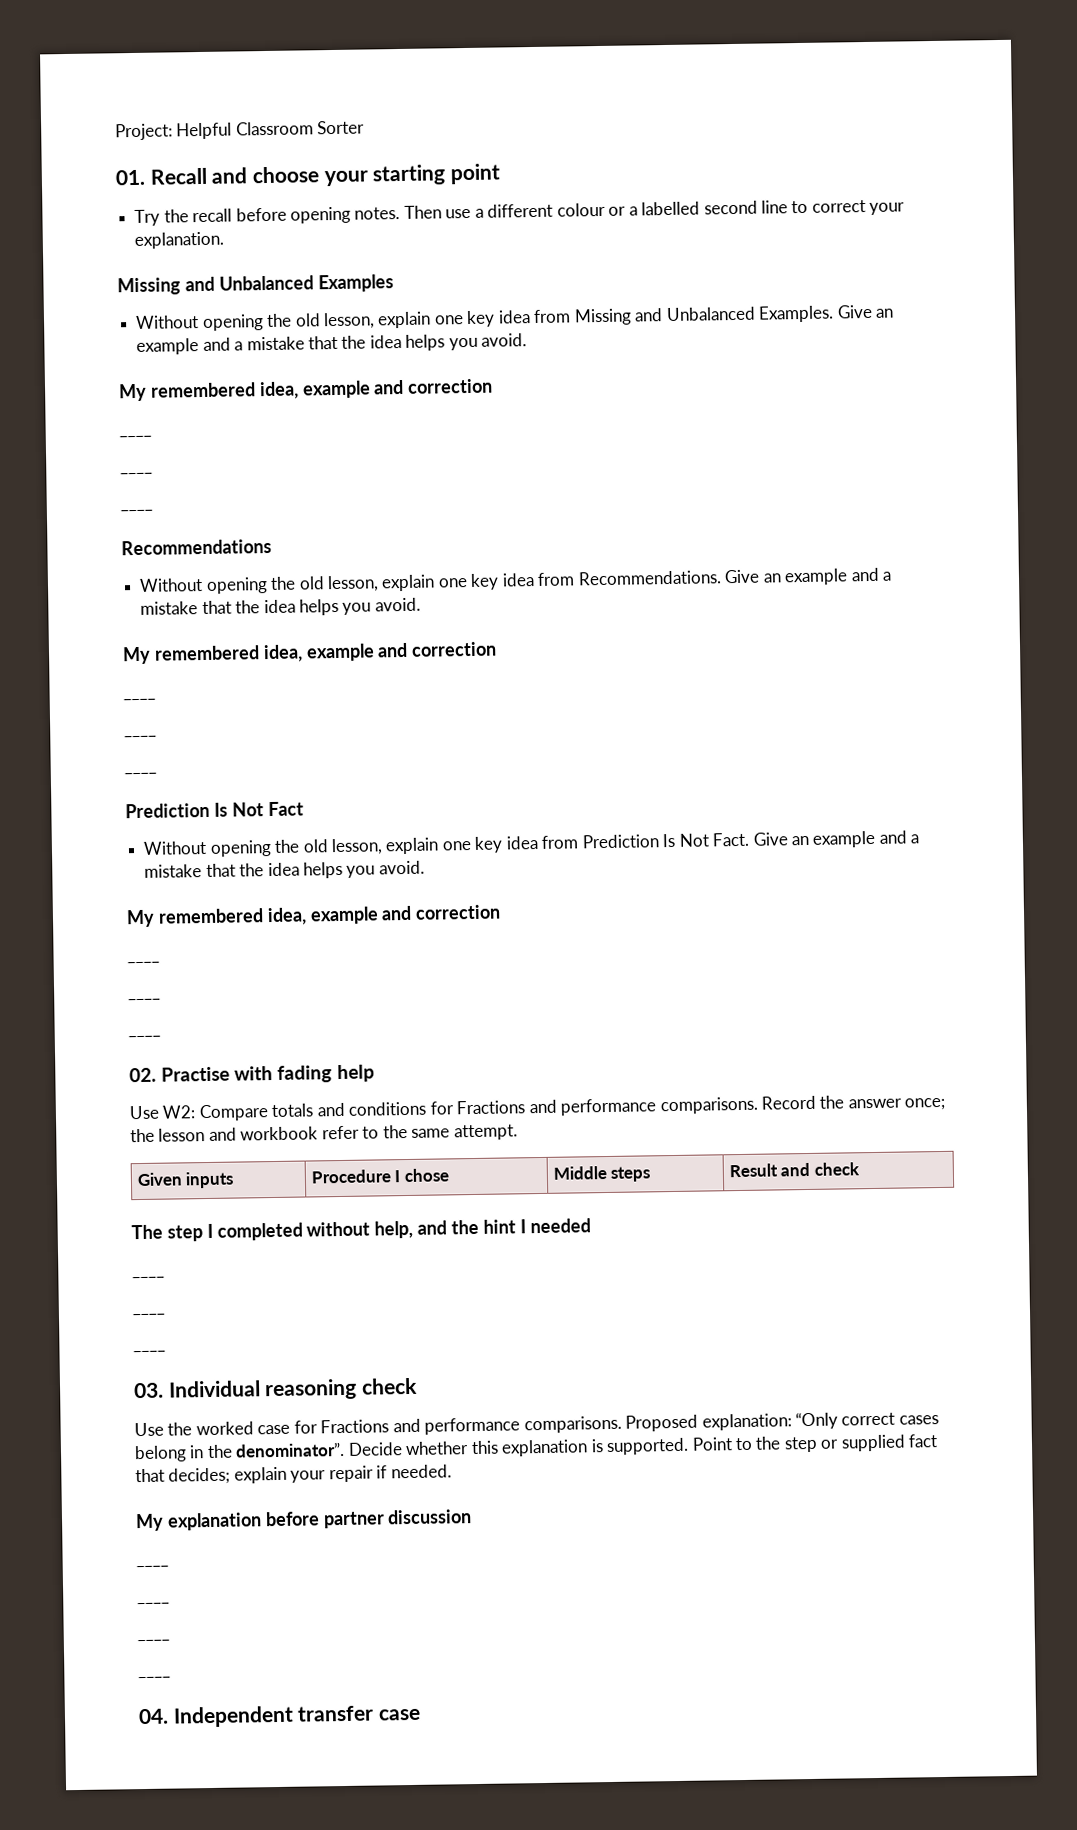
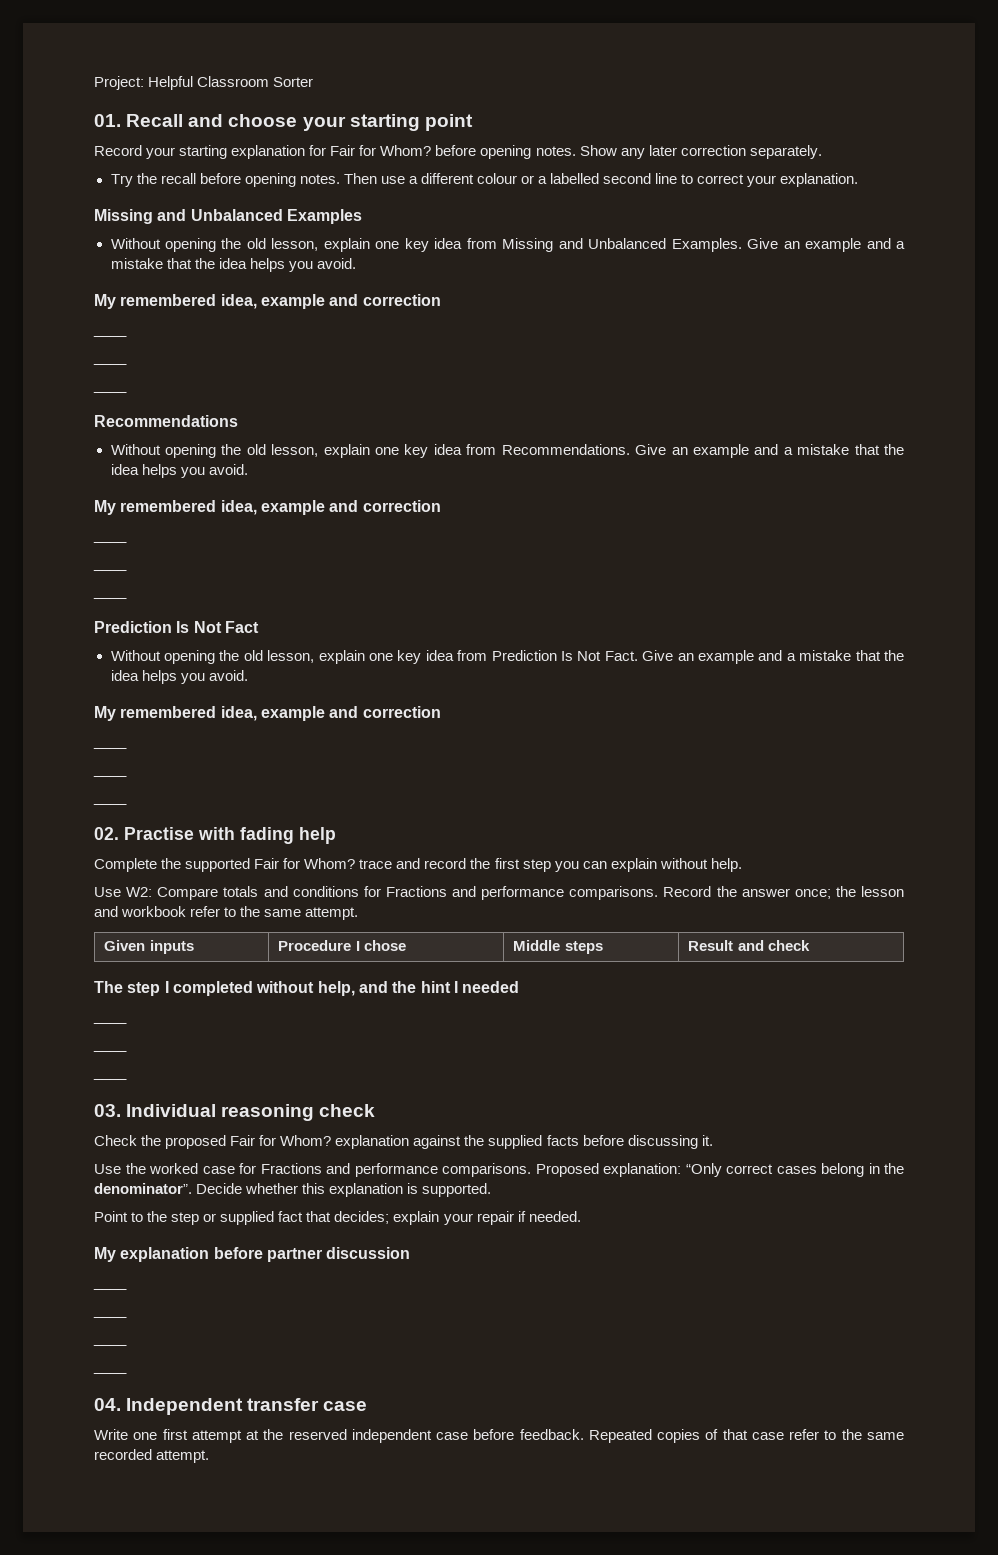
(502, 174) none -> [94,145,822,159] // Record your starting explanation for Fair for Whom? before opening notes. Show any later correction separately.
(375, 1073) none -> [94,858,742,872] // Complete the supported Fair for Whom? trace and record the first step you can explain without help.
(419, 1386) none -> [94,1135,713,1149] // Check the proposed Fair for Whom? explanation against the supplied facts before discussing it.
(690, 1446) none -> (492, 1190) //
(422, 1714) none -> [94,1429,905,1443] [94,1449,210,1463] // Write one first attempt at the reserved independent case before feedback. Repeated copies of that case refer to the same recorded attempt.

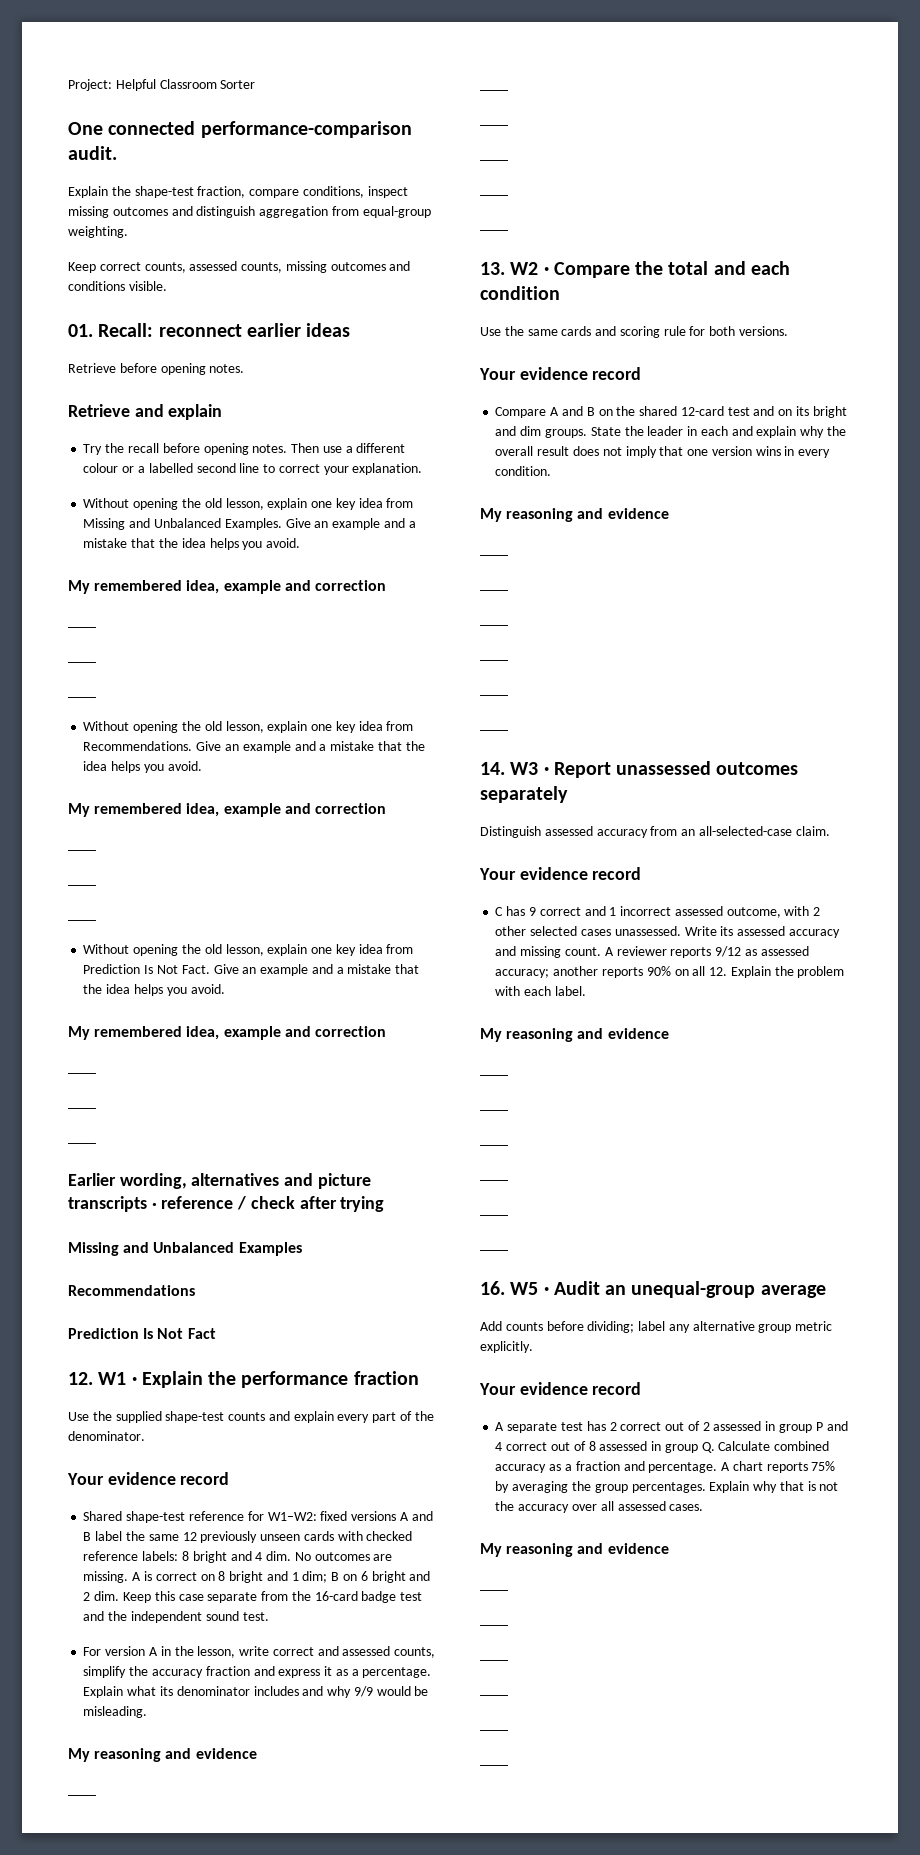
[94,114,473,131] [94,145,822,159] 01. Recall and choose your starting point // Record your starting explanation for Fair for Whom? before opening notes. Show any later correction separately. -> [68,121,412,138] [68,146,117,160] [68,186,408,198] [68,206,431,218] [68,226,128,238] [68,261,411,273] [68,281,167,291] [68,323,351,337] [68,363,245,375] [68,404,223,420] One connected performance-comparison audit. // Explain the shape-test fraction, compare conditions, inspect missing outcomes and distinguish aggregation from equal-group weighting. // Keep correct counts, assessed counts, missing outcomes and conditions visible. // 01. Recall: reconnect earlier ideas // Retrieve before opening notes. // Retrieve and explain
[94,209,362,224] // Missing and Unbalanced Examples -> (423, 469) none
[94,415,238,427] // Recommendations -> (96, 697) none
[94,621,259,633] // Prediction Is Not Fact -> (96, 920) none
[94,827,336,844] [94,858,742,872] [94,886,904,900] [94,906,359,920] [104,940,194,954] [278,940,406,951] [513,940,603,954] [688,940,810,951] [94,981,520,996] [93,1021,127,1024] [93,1049,127,1052] [93,1077,127,1080] [94,1104,376,1121] [94,1135,713,1149] [94,1163,904,1177] [94,1183,492,1197] [94,1211,581,1225] [94,1247,411,1262] [93,1287,127,1290] [93,1315,127,1318] [93,1343,127,1346] [93,1371,127,1374] [94,1398,368,1415] [94,1429,905,1443] [94,1449,210,1463] 02. Practise with fading help // Complete the supported Fair for Whom? trace and record the first step you can explain without help. // Use W2: Compare totals and conditions for Fractions and performance comparisons. Record the answer once; the lesson and workbook refer to the same attempt. // Given inputs | Procedure I chose | Middle steps | Result and check // The step I completed without help, and the hint I needed // ____ // ____ // ____ // 03. Individual reasoning check // Check the proposed Fair for Whom? explanation against the supplied facts before discussing it. // Use the worked case for Fractions and performance comparisons. Proposed explanation: “Only correct cases belong in the denominator”. Decide whether this explanation is supported. // Point to the step or supplied fact that decides; explain your repair if needed. // My explanation before partner discussion // ____ // ____ // ____ // ____ // 04. Independent transfer case // Write one first attempt at the reserved independent case before feedback. Repeated copies of that case refer to the same recorded attempt. -> [68,1173,371,1189] [68,1196,385,1212] [68,1242,302,1256] [68,1285,195,1296] [68,1328,216,1339] [68,1371,419,1388] [68,1411,434,1423] [68,1431,145,1441] [67,1472,230,1485] [83,1511,433,1523] [83,1531,413,1543] [83,1551,393,1563] [83,1571,431,1583] [83,1591,423,1603] [83,1611,269,1623] [83,1646,436,1658] [83,1666,432,1678] [83,1686,429,1698] [83,1706,148,1718] [68,1748,257,1762] [68,1794,96,1796] [480,89,508,91] [480,124,508,126] [480,159,508,161] [480,194,508,196] [480,229,508,231] [480,261,790,278] [480,286,560,300] [480,326,789,338] [479,367,642,380] [495,406,847,418] [495,426,846,438] [495,446,831,458] [495,466,552,476] [480,508,669,522] [480,554,508,556] [480,589,508,591] [480,624,508,626] [480,659,508,661] [480,694,508,696] [480,729,508,731] [480,761,799,778] [480,786,568,803] [480,826,830,838] [479,867,642,880] [495,906,821,918] [495,926,840,938] [495,946,809,958] [495,966,845,978] [495,986,586,996] [480,1028,669,1042] [480,1074,508,1076] [480,1109,508,1111] [480,1144,508,1146] [480,1179,508,1181] [480,1214,508,1216] [480,1249,508,1251] [480,1281,826,1298] [480,1321,833,1333] [480,1341,533,1353] [479,1382,642,1395] [495,1421,848,1433] [495,1441,830,1453] [495,1461,836,1473] [495,1481,839,1493] [495,1501,704,1513] [480,1543,669,1557] [480,1589,508,1591] [480,1624,508,1626] [480,1659,508,1661] [480,1694,508,1696] [480,1729,508,1731] [480,1764,508,1766] Earlier wording, alternatives and picture transcripts · reference / check after trying // Missing and Unbalanced Examples // Recommendations // Prediction Is Not Fact // 12. W1 · Explain the performance fraction // Use the supplied shape-test counts and explain every part of the denominator. // Your evidence record // Shared shape-test reference for W1–W2: fixed versions A and B label the same 12 previously unseen cards with checked reference labels: 8 bright and 4 dim. No outcomes are missing. A is correct on 8 bright and 1 dim; B on 6 bright and 2 dim. Keep this case separate from the 16-card badge test and the independent sound test. // For version A in the lesson, write correct and assessed counts, simplify the accuracy fraction and express it as a percentage. Explain what its denominator includes and why 9/9 would be misleading. // My reasoning and evidence // ____ // ____ // ____ // ____ // ____ // ____ // 13. W2 · Compare the total and each condition // Use the same cards and scoring rule for both versions. // Your evidence record // Compare A and B on the shared 12-card test and on its bright and dim groups. State the leader in each and explain why the overall result does not imply that one version wins in every condition. // My reasoning and evidence // ____ // ____ // ____ // ____ // ____ // ____ // 14. W3 · Report unassessed outcomes separately // Distinguish assessed accuracy from an all-selected-case claim. // Your evidence record // C has 9 correct and 1 incorrect assessed outcome, with 2 other selected cases unassessed. Write its assessed accuracy and missing count. A reviewer reports 9/12 as assessed accuracy; another reports 90% on all 12. Explain the problem with each label. // My reasoning and evidence // ____ // ____ // ____ // ____ // ____ // ____ // 16. W5 · Audit an unequal-group average // Add counts before dividing; label any alternative group metric explicitly. // Your evidence record // A separate test has 2 correct out of 2 assessed in group P and 4 correct out of 8 assessed in group Q. Calculate combined accuracy as a fraction and percentage. A chart reports 75% by averaging the group percentages. Explain why that is not the accuracy over all assessed cases. // My reasoning and evidence // ____ // ____ // ____ // ____ // ____ // ____

